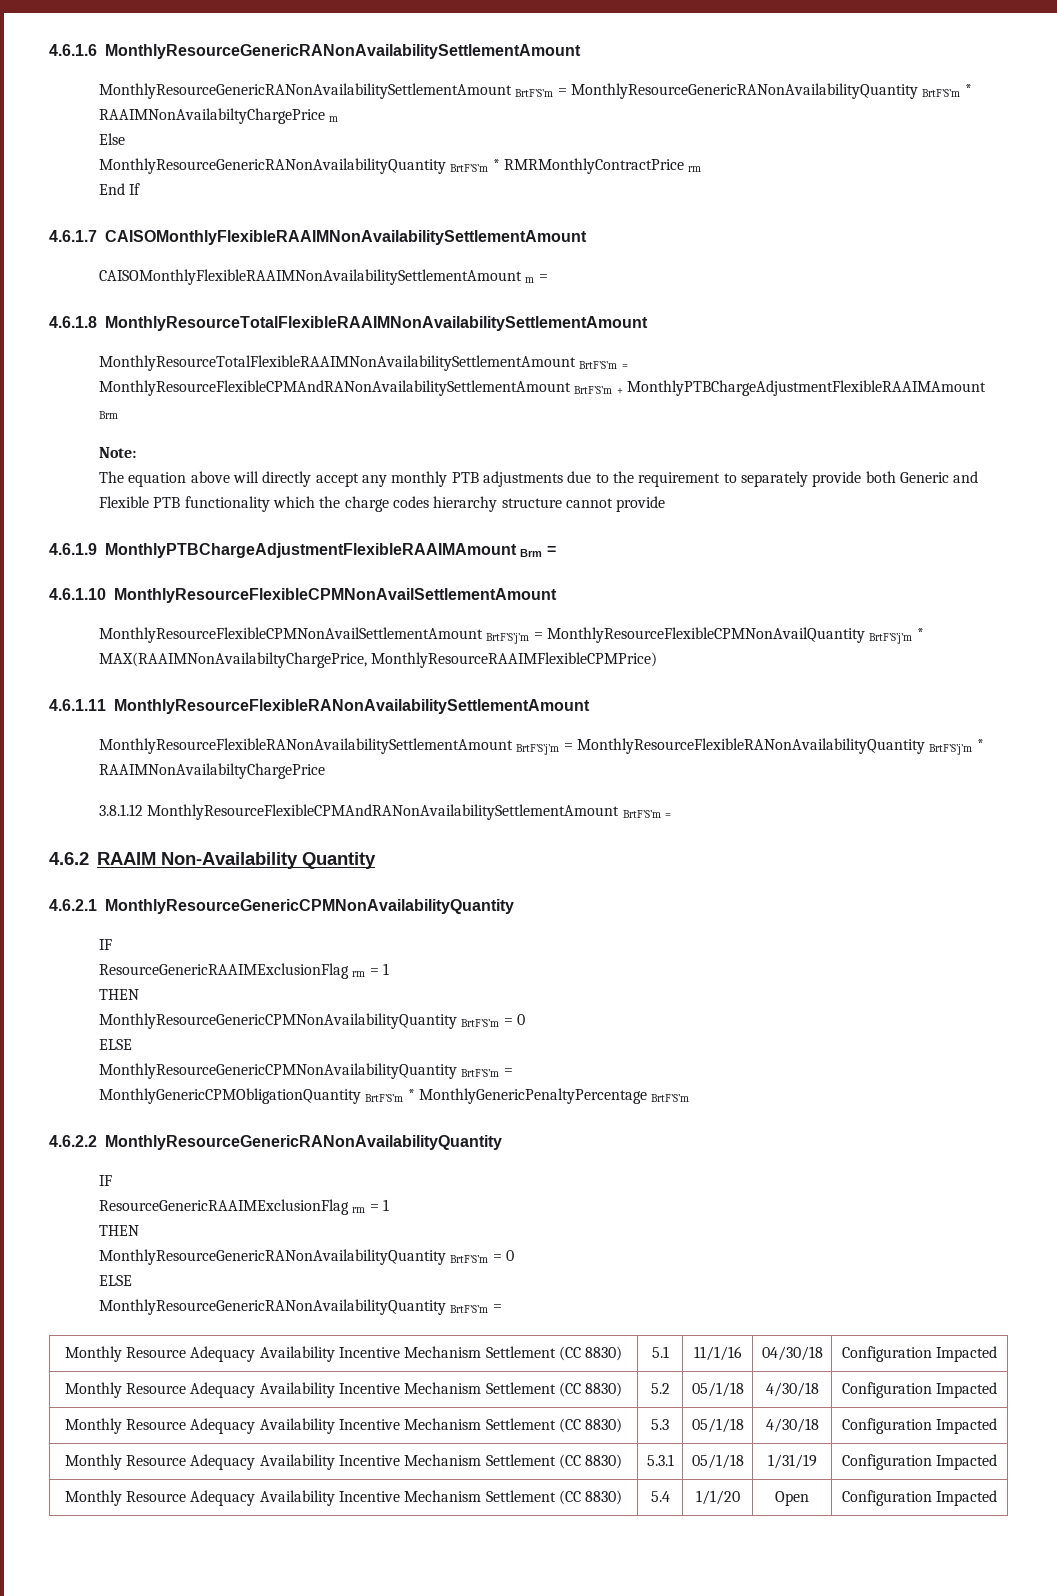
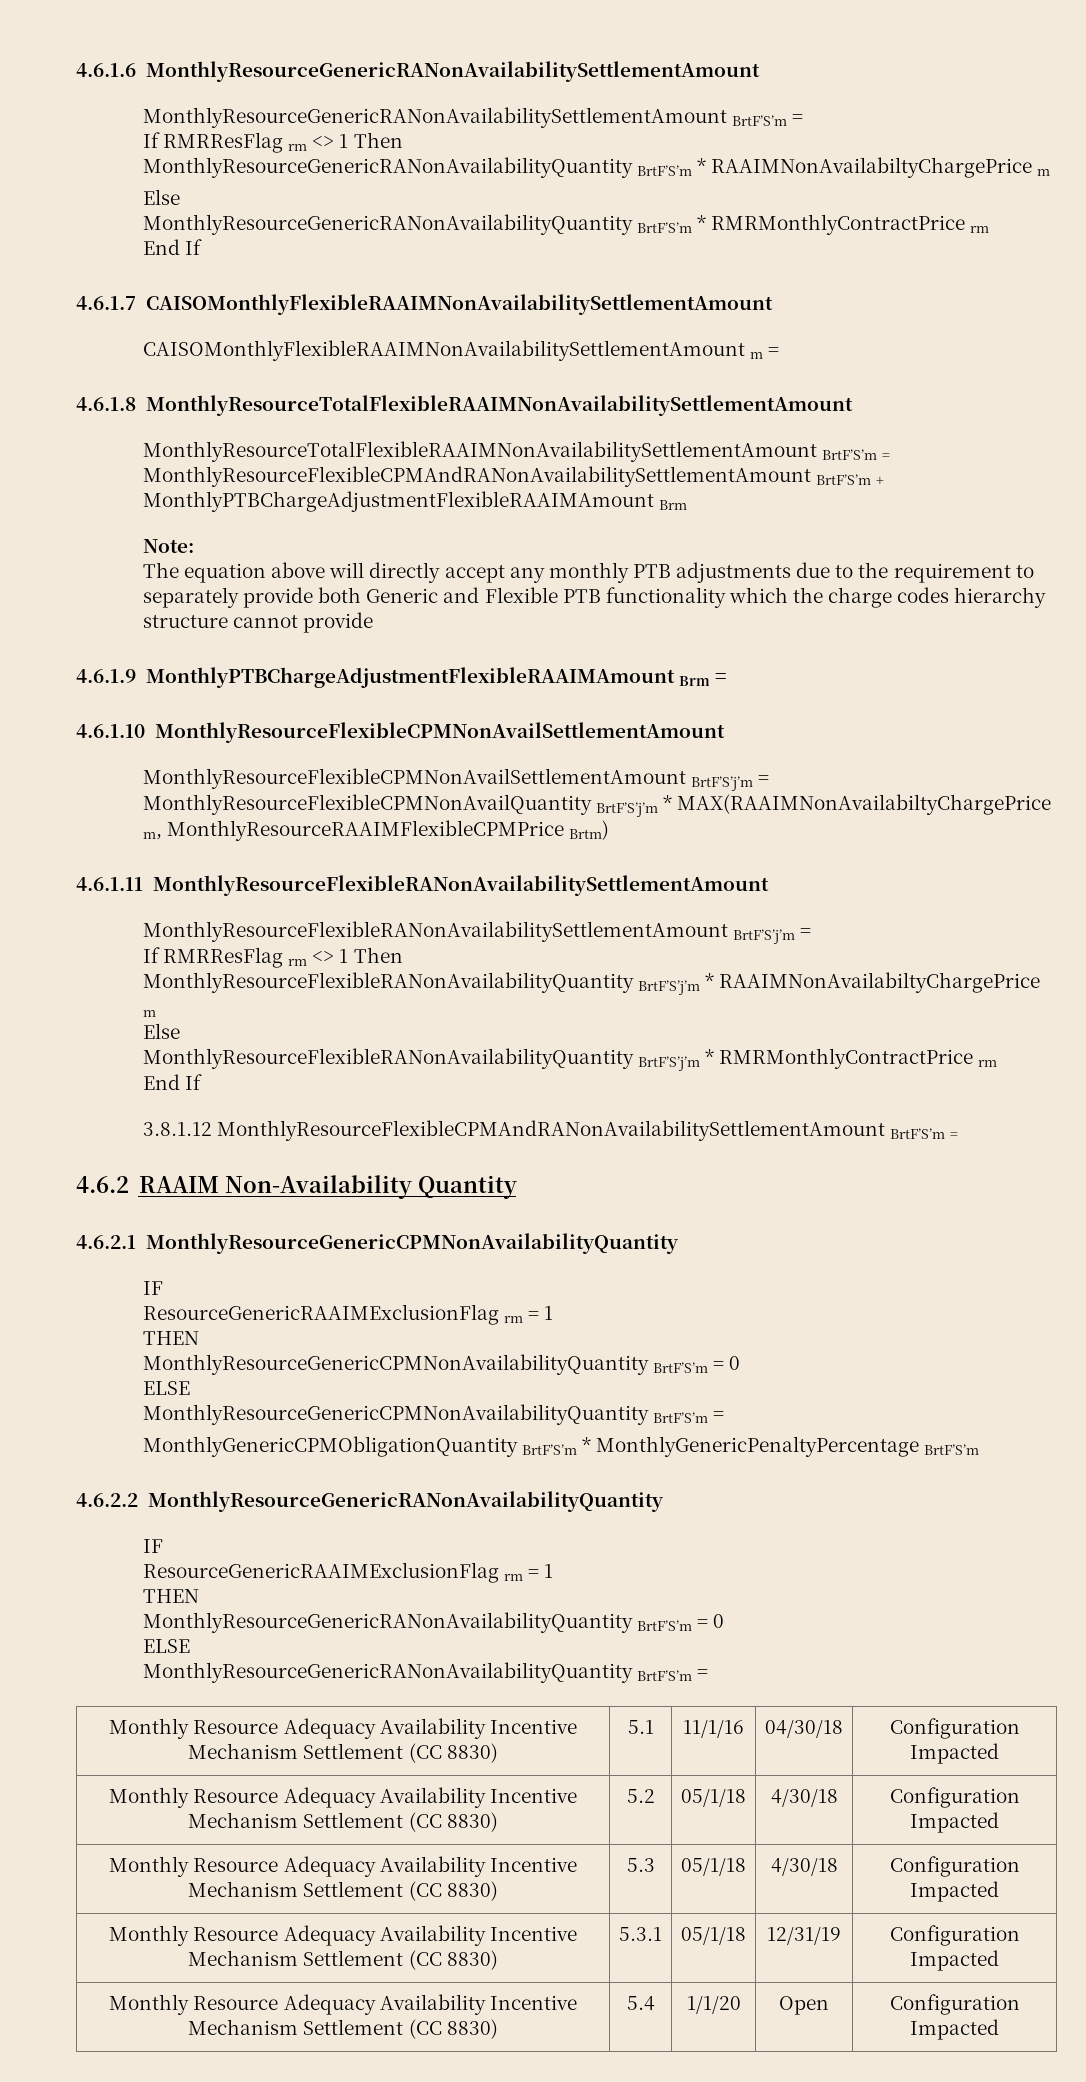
(567, 91) none -> [142,132,403,153] // If RMRResFlag rm <> 1 Then //
[99,652,658,668] MAX(RAAIMNonAvailabiltyChargePrice, MonthlyResourceRAAIMFlexibleCPMPrice) -> [677,794,1052,815] [142,820,610,841] MAX(RAAIMNonAvailabiltyChargePrice m, MonthlyResourceRAAIMFlexibleCPMPrice Brtm)
[577,738,984,755] [99,763,326,779] MonthlyResourceFlexibleRANonAvailabilityQuantity BrtF’S’j’m * RAAIMNonAvailabiltyChargePrice -> [142,947,403,968] [142,972,1041,995] [142,1010,156,1017] [142,1023,180,1039] [142,1048,998,1071] [142,1074,203,1090] // If RMRResFlag rm <> 1 Then // MonthlyResourceFlexibleRANonAvailabilityQuantity BrtF’S’j’m * RAAIMNonAvailabiltyChargePrice m // Else // MonthlyResourceFlexibleRANonAvailabilityQuantity BrtF’S’j’m * RMRMonthlyContractPrice rm // End If
[767,1454,817,1469] 1/31/19 -> [767,1927,841,1945] 12/31/19

